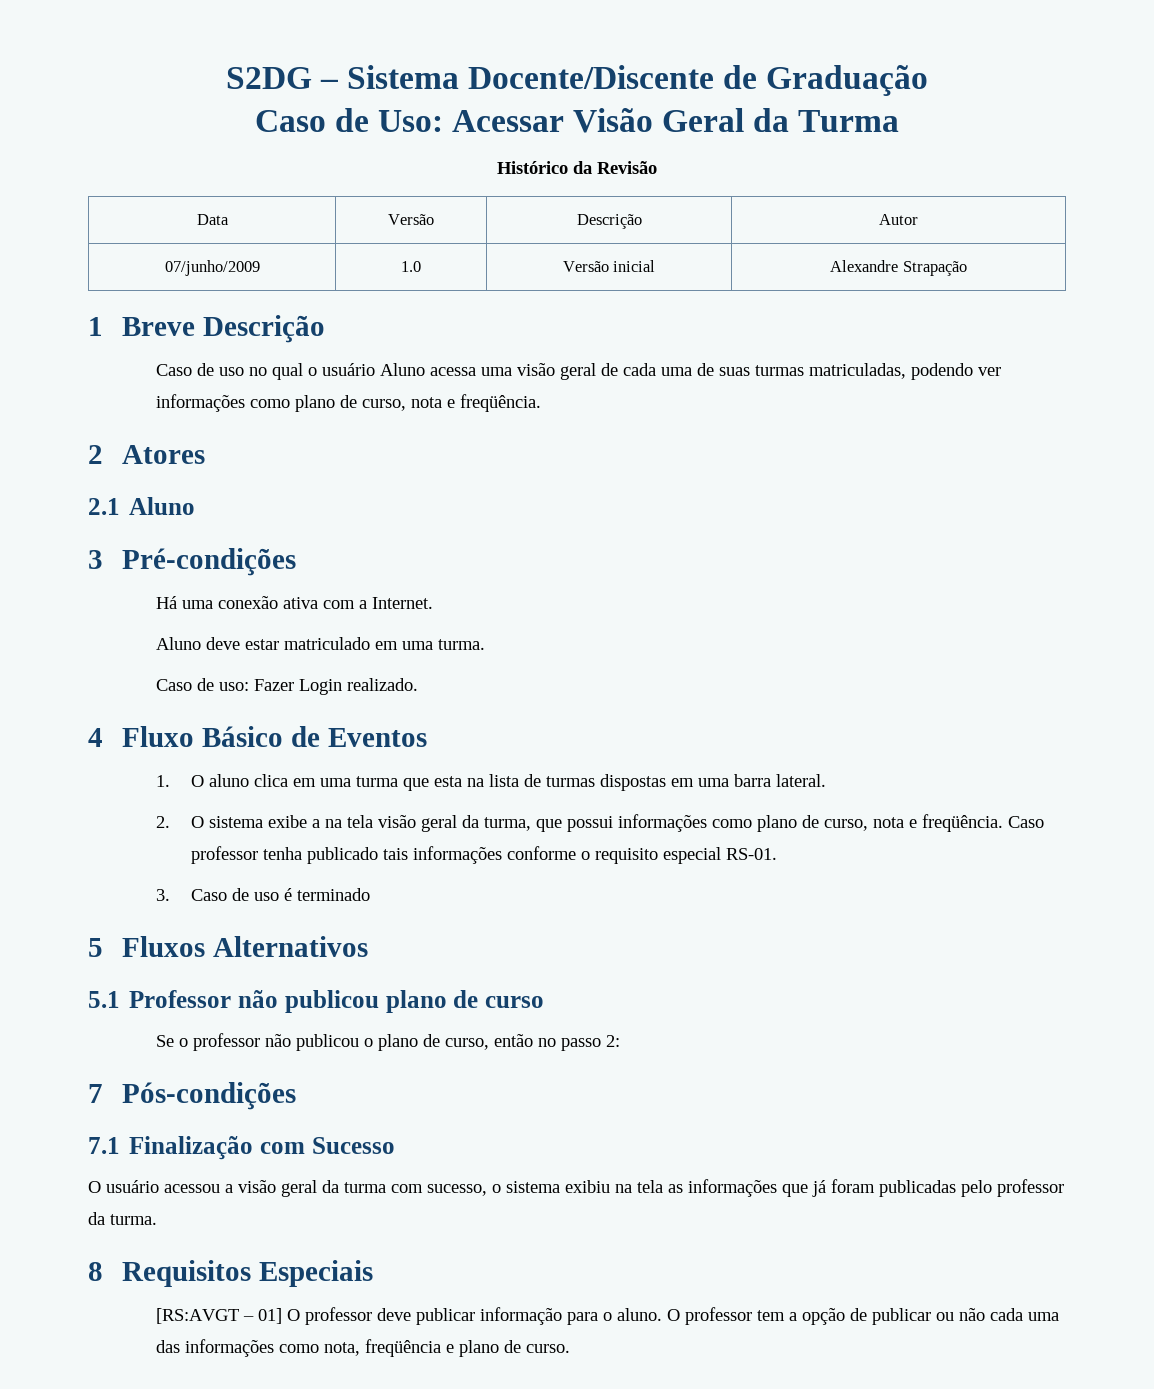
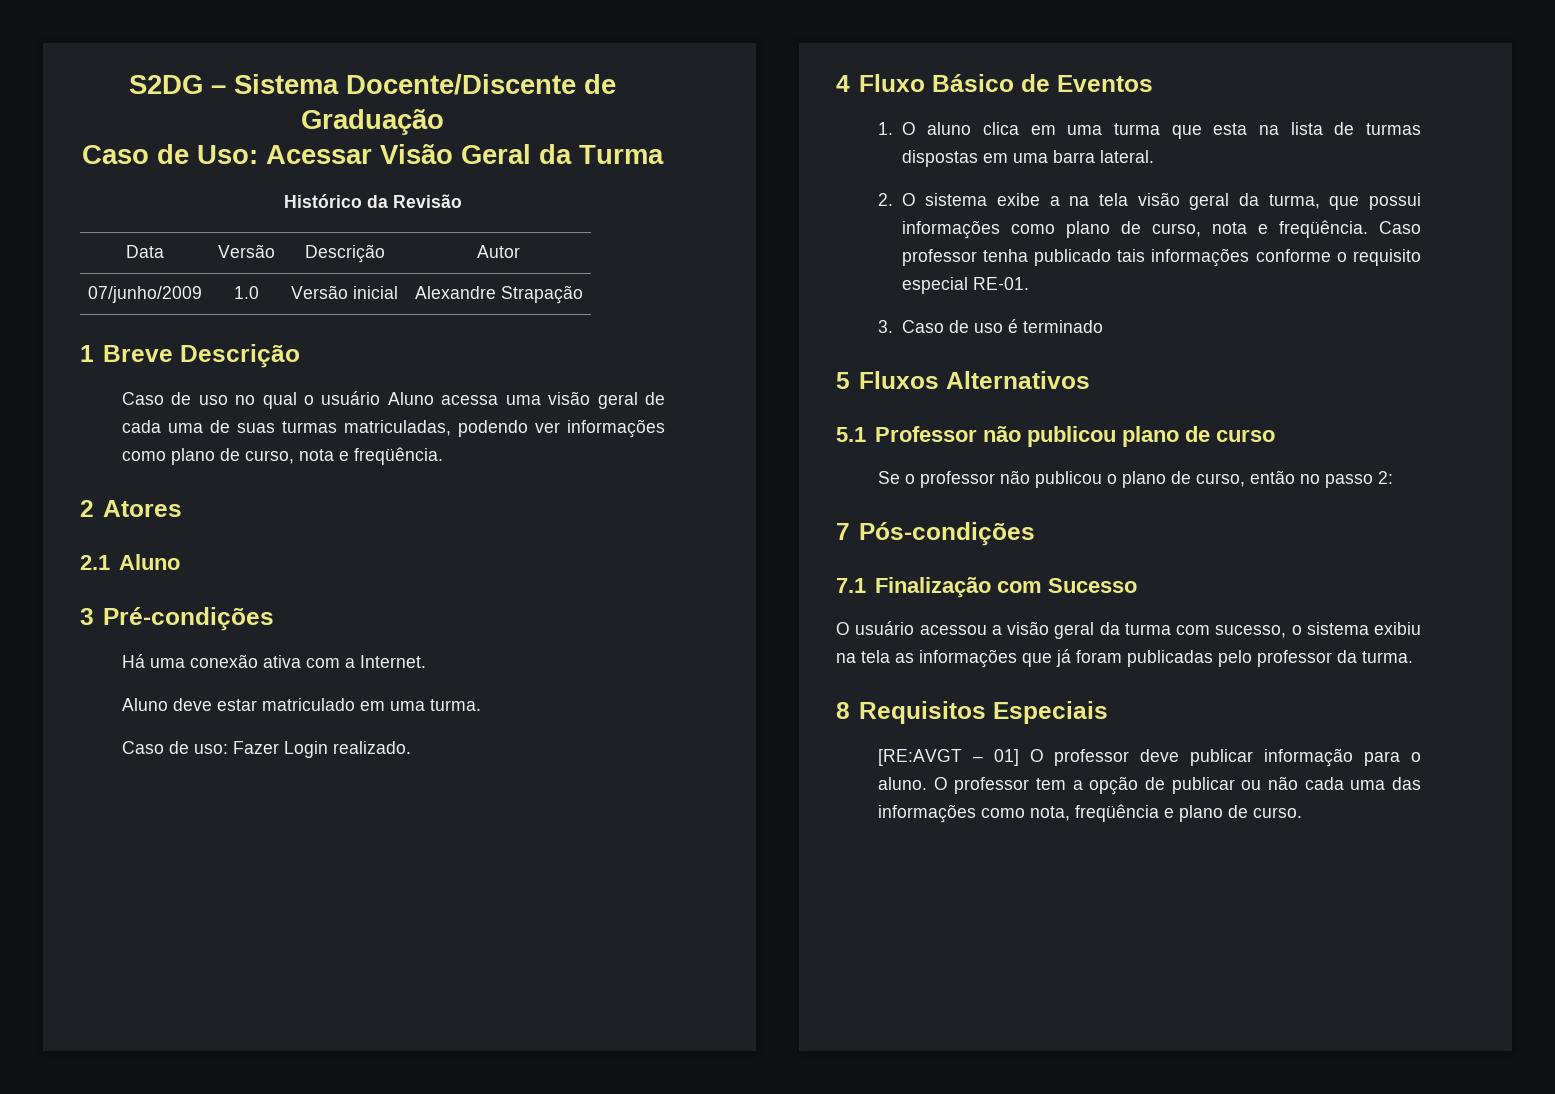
[725,848,777,860] RS-01. -> [972,277,1029,290] RE-01.
[156,1308,240,1324] [RS:AVGT -> [877,749,962,766] [RE:AVGT

